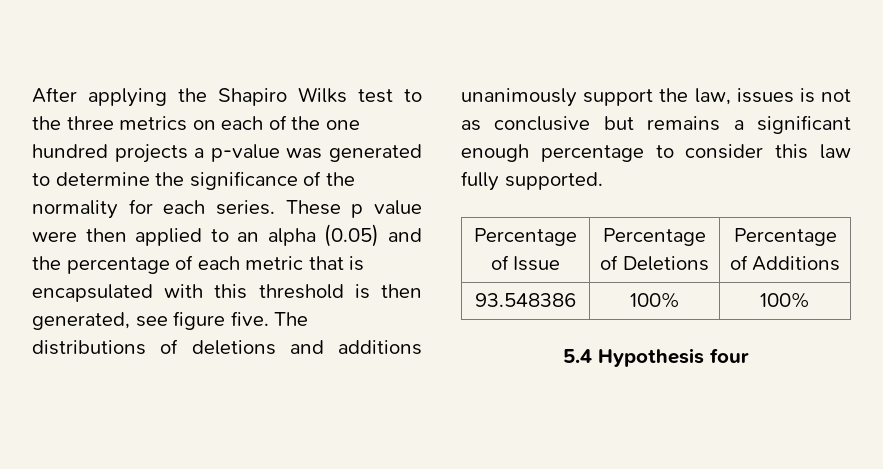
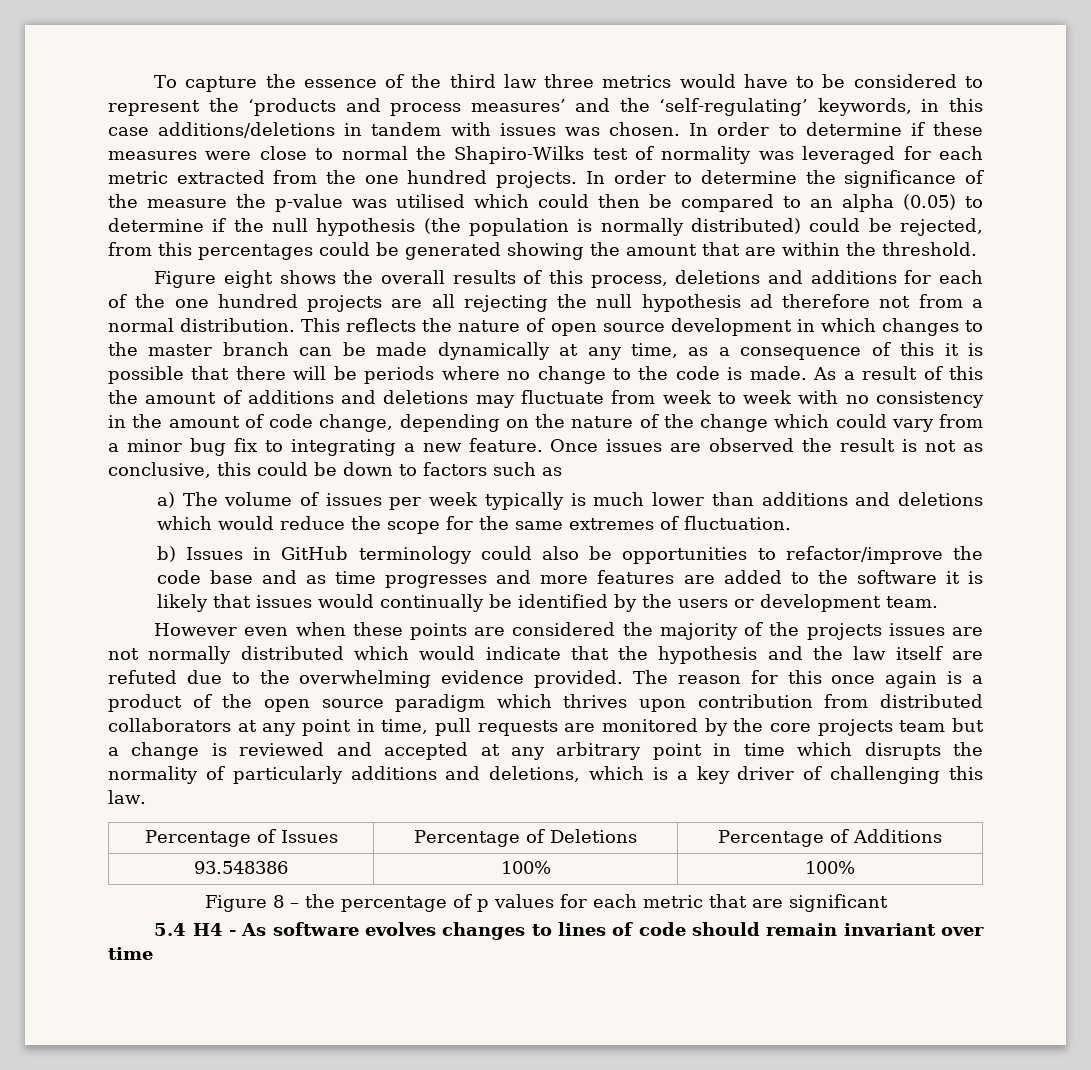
[32,87,422,107] [32,116,216,131] After applying the Shapiro Wilks test to the three metrics on -> [154,74,983,92] [108,98,983,116] [108,122,984,138] [108,146,983,164] [108,170,985,188] [108,194,983,212] [108,218,984,236] [108,242,977,260] [154,270,932,288] To capture the essence of the third law three metrics would have to be considered to represent the ‘products and process measures’ and the ‘self-regulating’ keywords, in this case additions/deletions in tandem with issues was chosen. In order to determine if these measures were close to normal the Shapiro-Wilks test of normality was leveraged for each metric extracted from the one hundred projects. In order to determine the significance of the measure the p-value was utilised which could then be compared to an alpha (0.05) to determine if the null hypothesis (the population is normally distributed) could be rejected, from this percentages could be generated showing the amount that are within the threshold. // Figure eight shows the overall results of this process, deletions and additions for
[194,144,422,162] [32,171,355,190] [32,199,423,219] [32,224,422,247] [32,255,365,274] [32,284,422,302] [32,311,309,330] [32,339,422,355] [461,88,851,107] [461,115,851,134] [461,144,851,162] [461,171,603,191] [474,228,577,246] [490,255,561,271] a p-value was generated to determine the significance of the normality for each series. These p value were then applied to an alpha (0.05) and the percentage of each metric that is encapsulated with this threshold is then generated, see figure five. The distributions of deletions and additions unanimously support the law, issues is not as conclusive but remains a significant enough percentage to consider this law fully supported. // Percentage of Issue -> [391,294,983,312] [108,318,984,336] [108,342,983,360] [108,366,984,384] [108,390,985,408] [108,414,983,432] [108,438,984,456] [108,462,562,478] [156,492,983,510] [156,516,791,534] [156,546,983,564] [156,570,983,588] [156,594,938,612] [154,622,983,640] [108,646,983,664] [108,670,984,688] [108,694,983,712] [108,718,984,736] [108,742,984,760] [108,766,983,784] [108,790,146,804] [144,829,338,847] are all rejecting the null hypothesis ad therefore not from a normal distribution. This reflects the nature of open source development in which changes to the master branch can be made dynamically at any time, as a consequence of this it is possible that there will be periods where no change to the code is made. As a result of this the amount of additions and deletions may fluctuate from week to week with no consistency in the amount of code change, depending on the nature of the change which could vary from a minor bug fix to integrating a new feature. Once issues are observed the result is not as conclusive, this could be down to factors such as // a) The volume of issues per week typically is much lower than additions and deletions which would reduce the scope for the same extremes of fluctuation. // b) Issues in GitHub terminology could also be opportunities to refactor/improve the code base and as time progresses and more features are added to the software it is likely that issues would continually be identified by the users or development team. // However even when these points are considered the majority of the projects issues are not normally distributed which would indicate that the hypothesis and the law itself are refuted due to the overwhelming evidence provided. The reason for this once again is a product of the open source paradigm which thrives upon contribution from distributed collaborators at any point in time, pull requests are monitored by the core projects team but a change is reviewed and accepted at any arbitrary point in time which disrupts the normality of particularly additions and deletions, which is a key driver of challenging this law. // Percentage of Issues
[563,348,749,367] 5.4 Hypothesis four -> [204,894,888,912] [154,922,985,940] [108,947,153,960] Figure 8 – the percentage of p values for each metric that are significant // 5.4 H4 - As software evolves changes to lines of code should remain invariant over time

